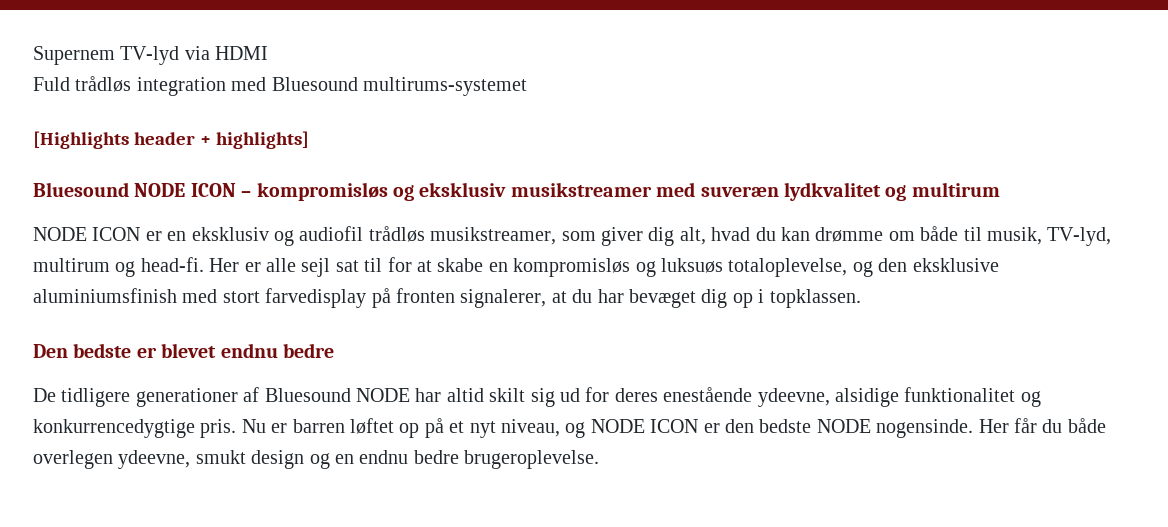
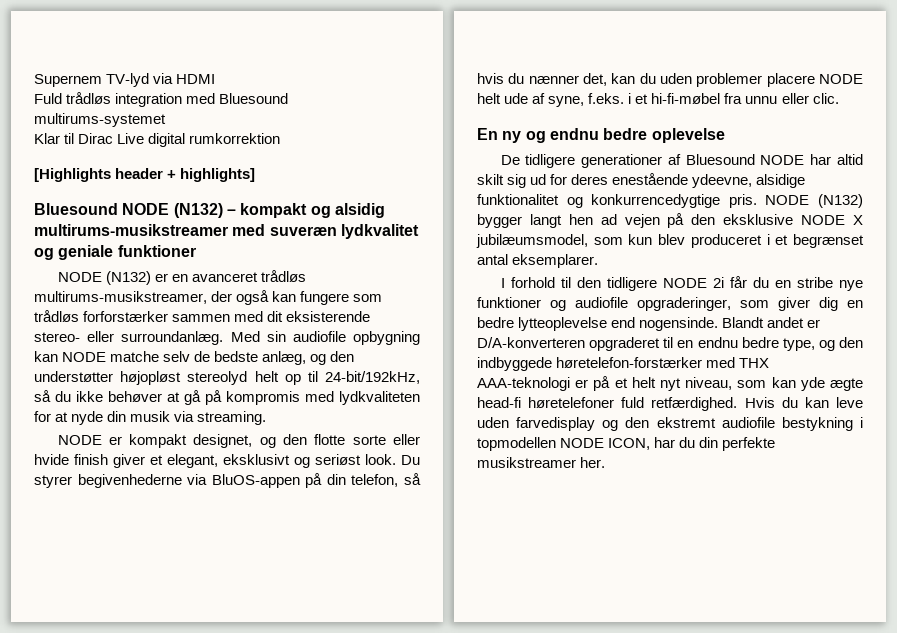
(527, 86) none -> [34,133,281,147] // Klar til Dirac Live digital rumkorrektion
[190,182,652,201] ICON – kompromisløs og eksklusiv musikstreamer -> [173,203,385,218] [34,224,228,236] (N132) – kompakt og alsidig multirums-musikstreamer
[911,182,1000,197] [33,227,141,241] multirum // NODE ICON -> [58,245,196,260] [57,271,151,285] geniale funktioner // NODE (N132)
[191,226,1112,246] [33,257,999,277] [33,288,861,308] [33,343,334,358] eksklusiv og audiofil trådløs musikstreamer, som giver dig alt, hvad du kan drømme om både til musik, TV-lyd, multirum og head-fi. Her er alle sejl sat til for at skabe en kompromisløs og luksuøs totaloplevelse, og den eksklusive aluminiumsfinish med stort farvedisplay på fronten signalerer, at du har bevæget dig op i topklassen. // Den bedste er blevet endnu bedre -> [191,270,306,282] [34,290,383,305] [34,310,371,322] [34,331,420,345] [34,351,355,365] [34,371,420,385] [34,390,420,405] [34,411,267,425] [57,434,420,448] [34,454,420,468] [34,473,421,488] [477,73,863,87] [477,93,839,107] [477,128,725,143] avanceret trådløs multirums-musikstreamer, der også kan fungere som trådløs forforstærker sammen med dit eksisterende stereo- eller surroundanlæg. Med sin audiofile opbygning kan NODE matche selv de bedste anlæg, og den understøtter højopløst stereolyd helt op til 24-bit/192kHz, så du ikke behøver at gå på kompromis med lydkvaliteten for at nyde din musik via streaming. // NODE er kompakt designet, og den flotte sorte eller hvide finish giver et elegant, eksklusivt og seriøst look. Du styrer begivenhederne via BluOS-appen på din telefon, så hvis du nænner det, kan du uden problemer placere NODE helt ude af syne, f.eks. i et hi-fi-møbel fra unnu eller clic. // En ny og endnu bedre oplevelse
[241,418,1106,438] [33,450,600,469] Nu er barren løftet op på et nyt niveau, og NODE ICON er den bedste NODE nogensinde. Her får du både overlegen ydeevne, smukt design og en endnu bedre brugeroplevelse. -> [765,194,863,208] [477,213,863,228] [476,234,864,248] [477,254,599,268] [500,276,863,291] [477,297,863,311] [477,317,821,331] [477,337,863,351] [477,357,770,371] [477,376,863,391] [477,397,864,411] [477,417,863,431] [477,437,776,451] [477,457,606,468] NODE (N132) bygger langt hen ad vejen på den eksklusive NODE X jubilæumsmodel, som kun blev produceret i et begrænset antal eksemplarer. // I forhold til den tidligere NODE 2i får du en stribe nye funktioner og audiofile opgraderinger, som giver dig en bedre lytteoplevelse end nogensinde. Blandt andet er D/A-konverteren opgraderet til en endnu bedre type, og den indbyggede høretelefon-forstærker med THX AAA-teknologi er på et helt nyt niveau, som kan yde ægte head-fi høretelefoner fuld retfærdighed. Hvis du kan leve uden farvedisplay og den ekstremt audiofile bestykning i topmodellen NODE ICON, har du din perfekte musikstreamer her.

